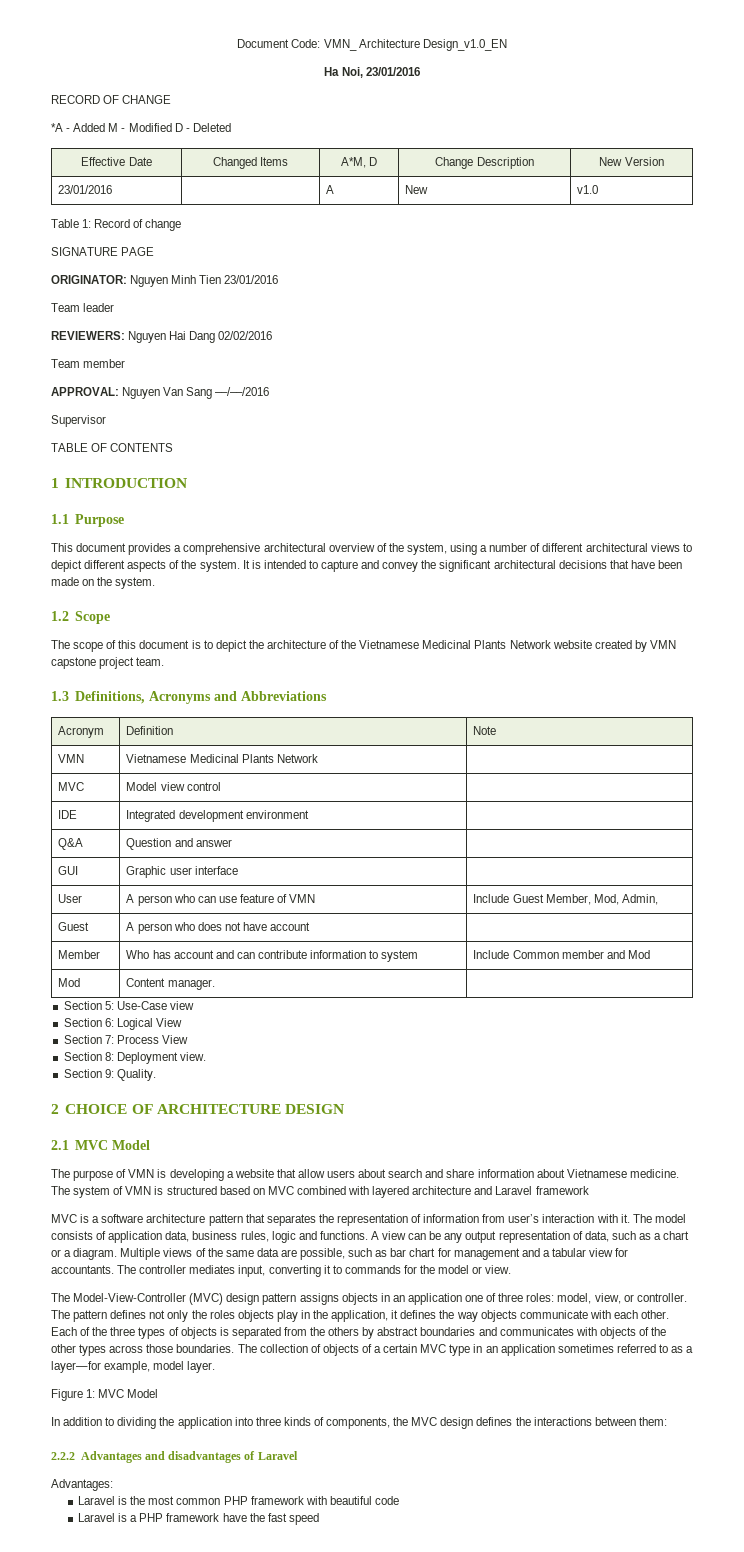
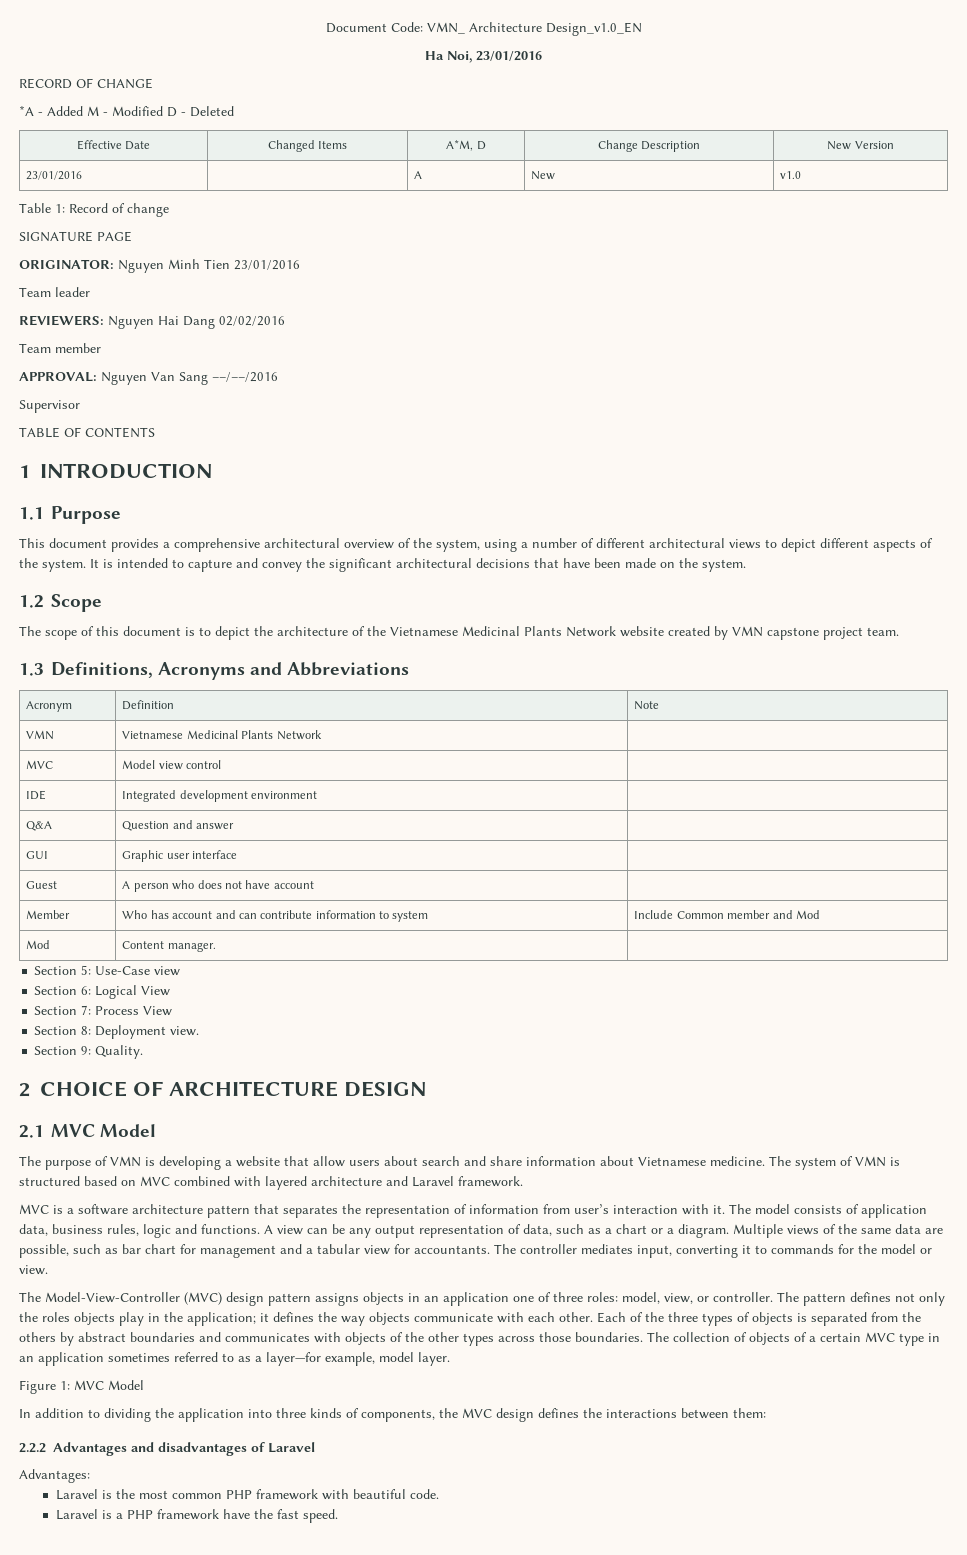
[58,894,83,903] [126,894,316,906] [473,894,658,905] // User | A person who can use feature of VMN | Include Guest Member, Mod, Admin, -> (238, 854) none
[535,1186,589,1195] framework -> [458,1176,523,1187] framework.
[331,1310,389,1322] application, -> [187,1312,256,1326] application;
[374,1496,399,1505] code -> [409,1489,439,1499] code.
[288,1513,319,1525] speed -> [302,1509,338,1523] speed.

